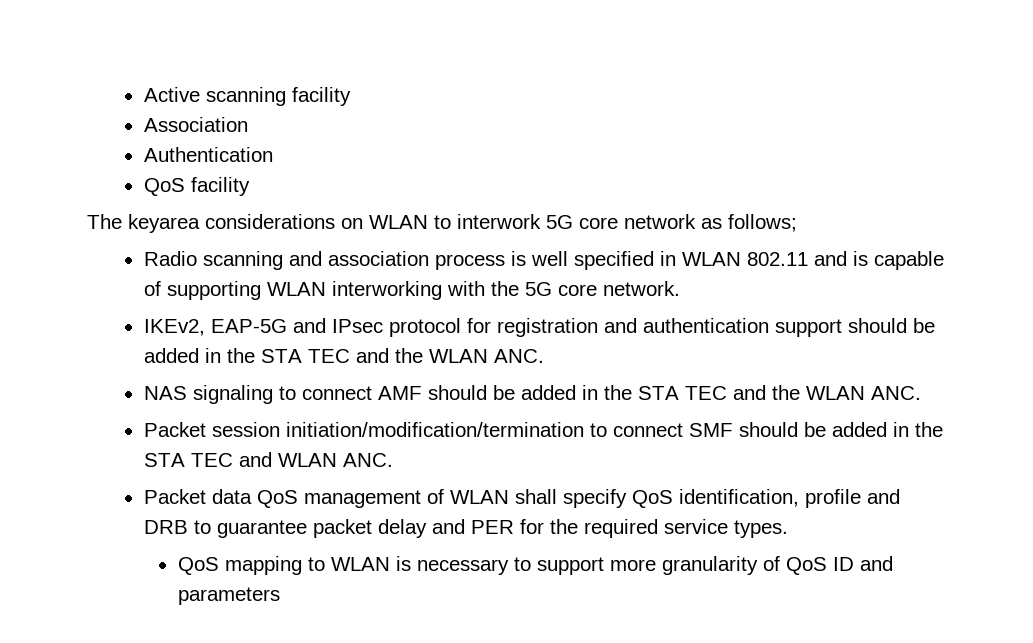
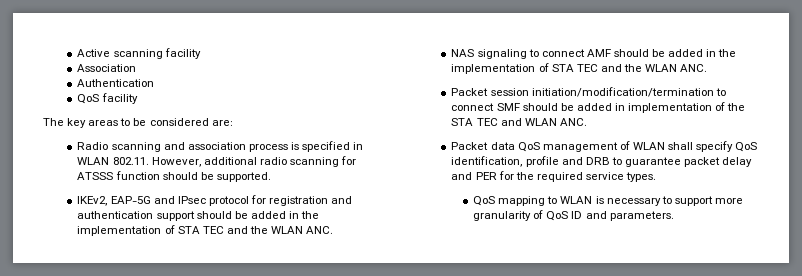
[128,214,797,233] keyarea considerations on WLAN to interwork 5G core network as follows; -> [67,118,233,128] key areas to be considered are:
[530,251,568,266] well -> (299, 146) none
[746,251,944,270] [143,281,680,300] 802.11 and is capable of supporting WLAN interworking with the 5G core network. -> [112,156,357,167] [77,171,271,182] 802.11. However, additional radio scanning for ATSSS function should be supported.
(255, 355) none -> [77,225,175,236] implementation of
(632, 392) none -> [451,63,549,74] implementation of
(909, 429) none -> [628,102,726,113] implementation of
[177,587,280,605] parameters -> [609,211,674,221] parameters.

